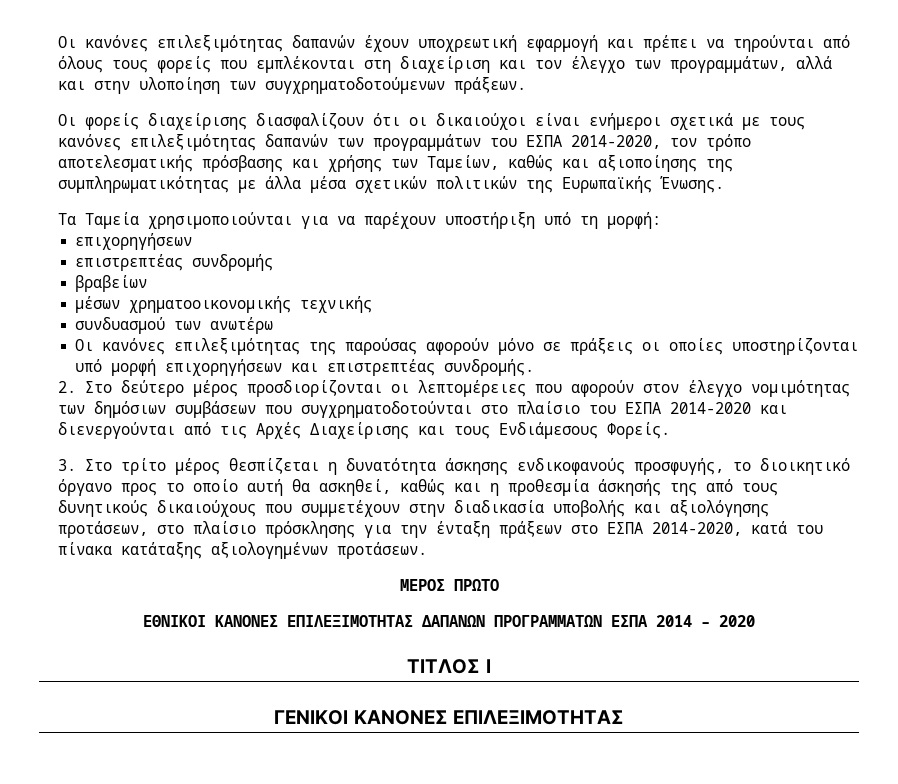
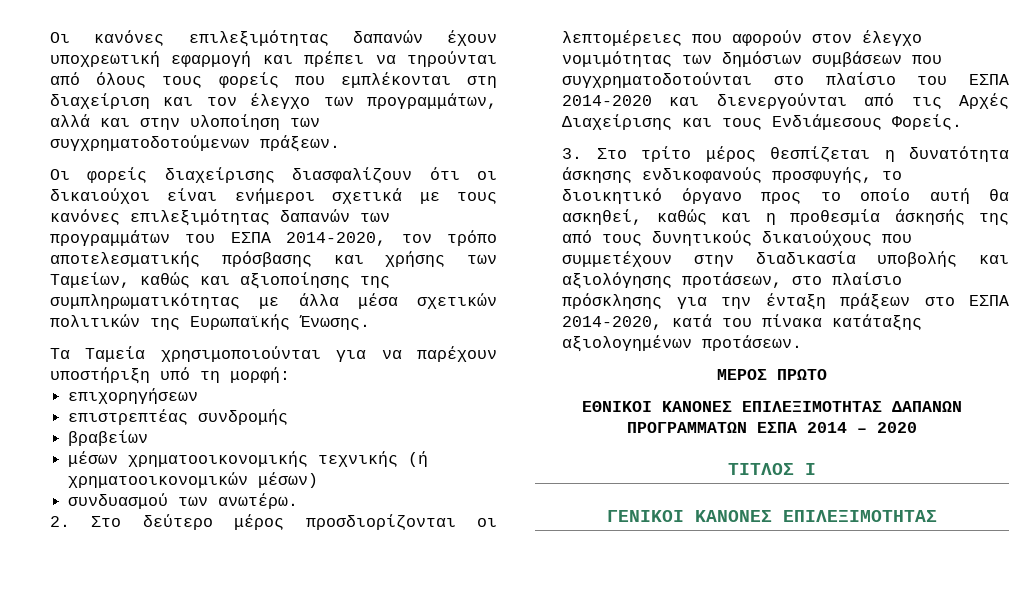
(372, 304) none -> [408,451,429,467] [68,472,319,488] (ή χρηματοοικονομικών μέσων)
[209,317,273,334] [74,338,858,355] [74,359,534,376] ανωτέρω // Οι κανόνες επιλεξιμότητας της παρούσας αφορούν μόνο σε πράξεις οι οποίες υποστηρίζονται υπό μορφή επιχορηγήσεων και επιστρεπτέας συνδρομής. -> [218,493,299,509] ανωτέρω.

